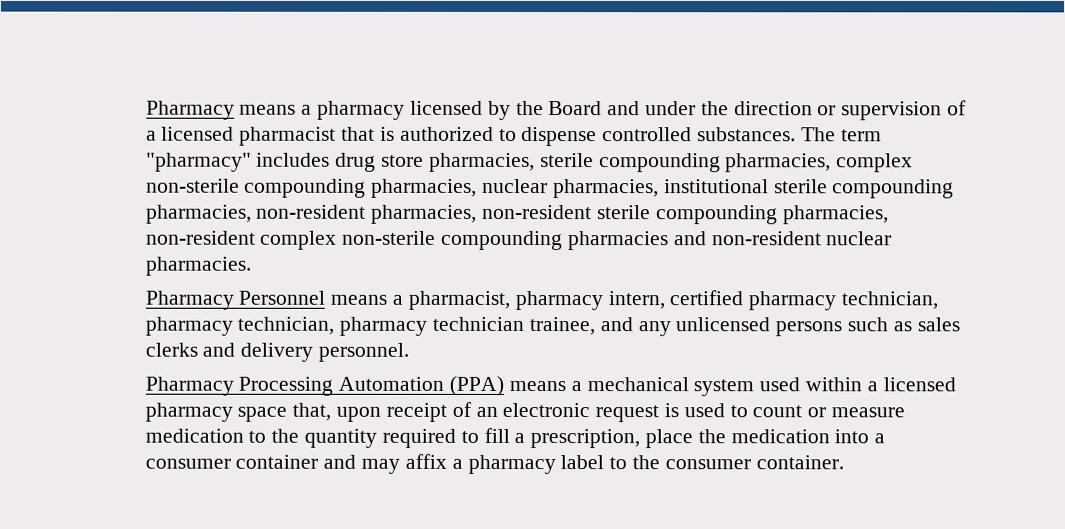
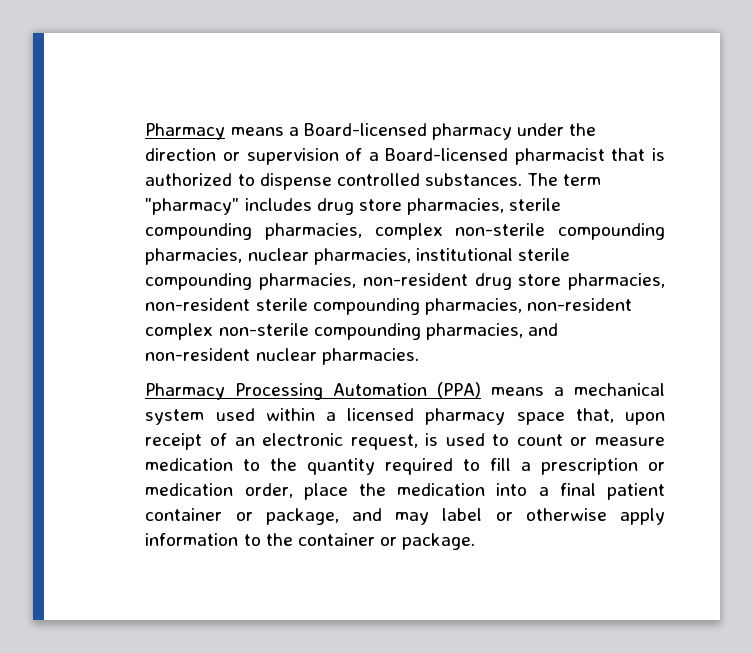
[317,100,641,120] pharmacy licensed by the Board and -> [303,123,512,140] Board-licensed pharmacy
[161,126,235,141] licensed -> [385,148,509,161] Board-licensed
(367, 211) none -> [474,273,562,290] drug store
[567,231,669,251] pharmacies -> [425,323,523,340] pharmacies,
[144,290,938,311] [144,316,960,337] [144,342,410,362] // Pharmacy Personnel means a pharmacist, pharmacy intern, certified pharmacy technician, pharmacy technician, pharmacy technician trainee, and any unlicensed persons such as sales clerks and delivery personnel. -> (419, 356) none
[595,405,660,423] request -> [350,434,418,450] request,
[530,428,641,449] prescription, -> [541,458,665,475] [145,483,293,498] prescription or medication order,
[144,453,844,475] consumer container and may affix a pharmacy label to the consumer container. -> [559,483,665,500] [145,508,665,525] [145,533,476,550] final patient container or package, and may label or otherwise apply information to the container or package.

